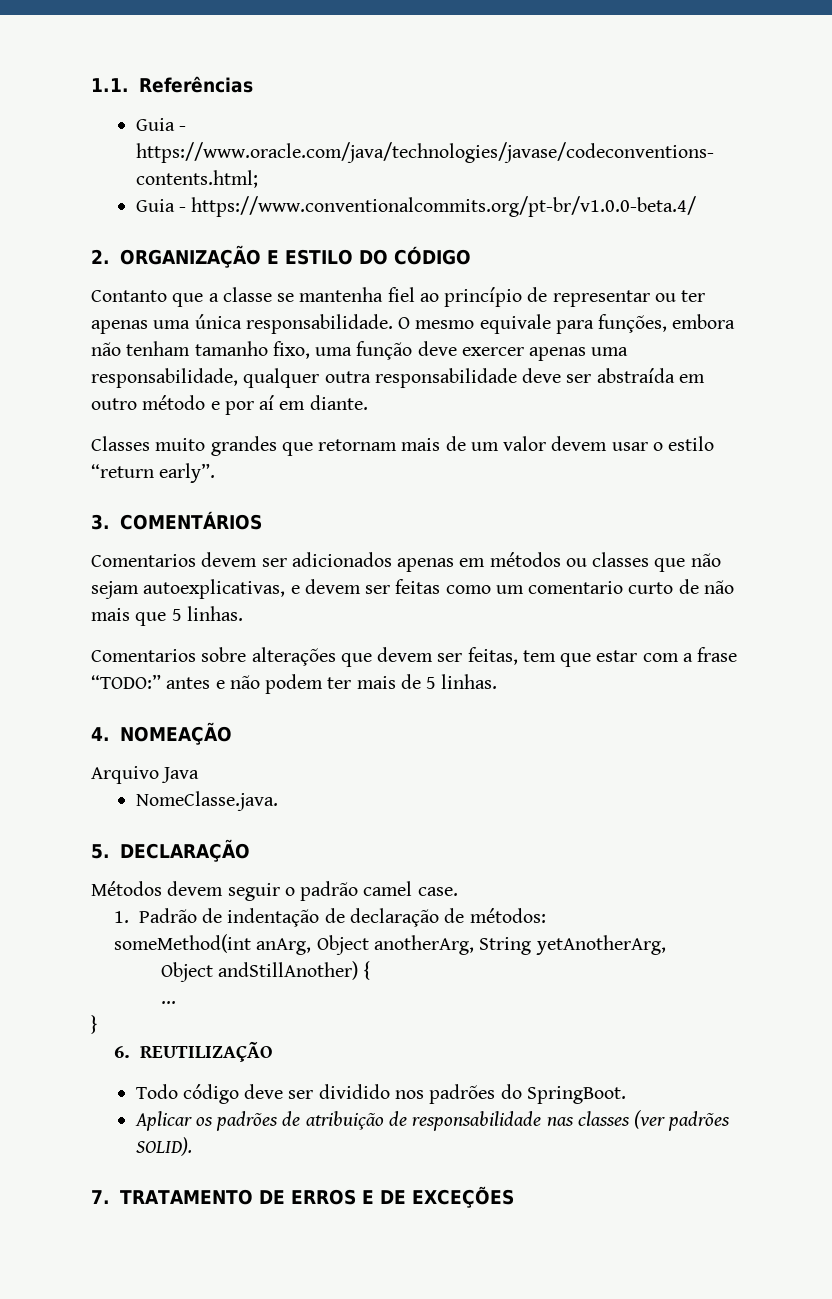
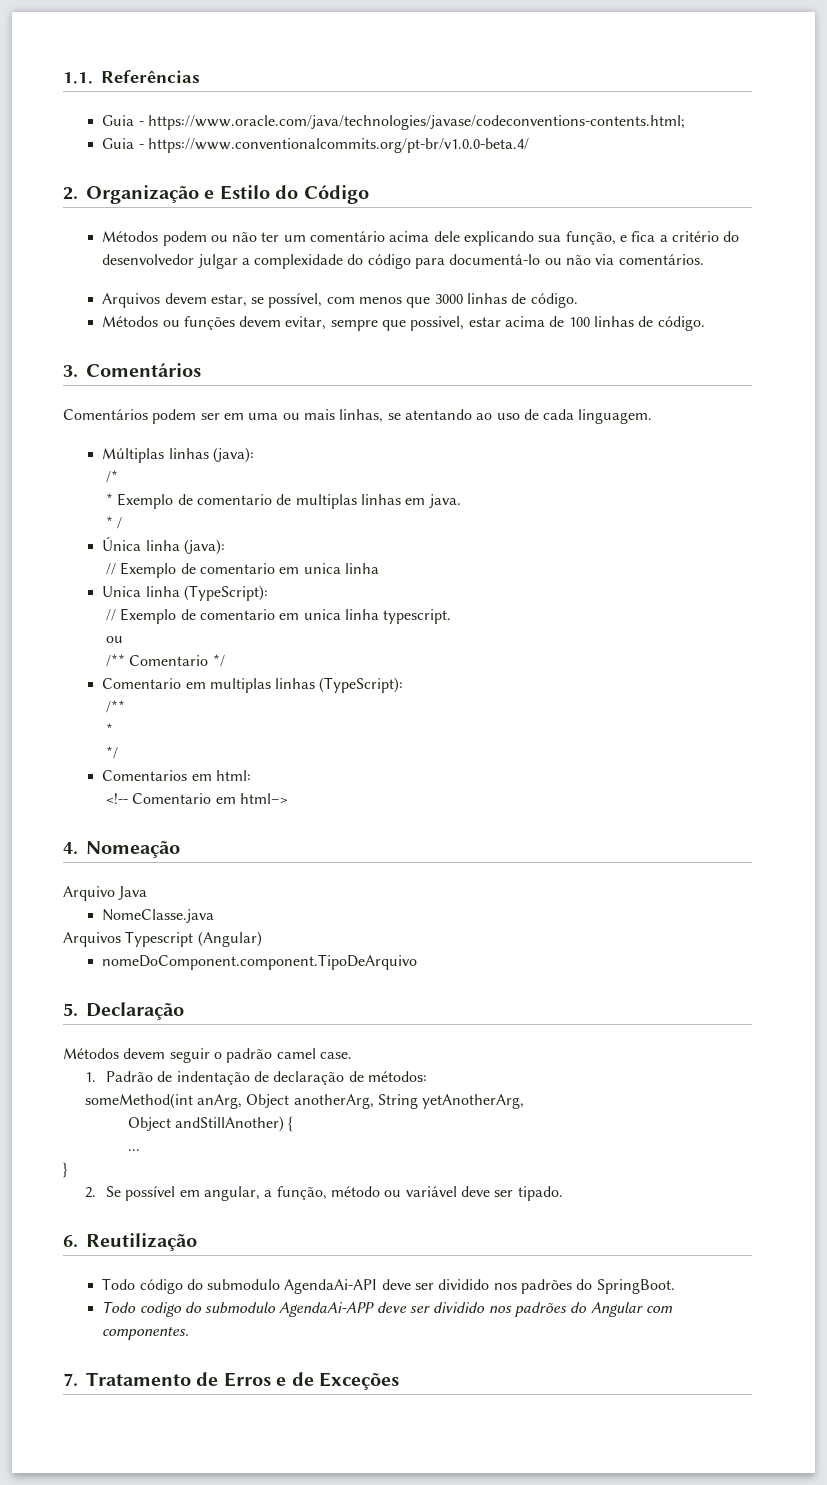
[119,245,471,268] [91,287,706,307] [91,314,736,334] [91,341,629,361] [91,368,705,388] [91,395,368,415] [91,436,715,456] [91,463,216,483] [91,511,262,530] [91,552,721,572] [91,579,734,599] [91,606,243,626] [91,647,738,667] [91,674,498,694] ORGANIZAÇÃO E ESTILO DO CÓDIGO // Contanto que a classe se mantenha fiel ao princípio de representar ou ter apenas uma única responsabilidade. O mesmo equivale para funções, embora não tenham tamanho fixo, uma função deve exercer apenas uma responsabilidade, qualquer outra responsabilidade deve ser abstraída em outro método e por aí em diante. // Classes muito grandes que retornam mais de um valor devem usar o estilo “return early”. // 3. COMENTÁRIOS // Comentarios devem ser adicionados apenas em métodos ou classes que não sejam autoexplicativas, e devem ser feitas como um comentario curto de não mais que 5 linhas. // Comentarios sobre alterações que devem ser feitas, tem que estar com a frase “TODO:” antes e não podem ter mais de 5 linhas. -> [86,185,369,204] [102,231,740,246] [102,254,704,269] [102,293,578,308] [102,316,705,331] [63,363,201,377] [63,409,653,424] [102,447,254,463] [106,470,119,483] [106,493,461,509] [106,516,123,529] [102,537,225,555] [106,562,380,578] [102,585,268,601] [106,608,452,624] [106,636,124,643] [106,654,225,667] [102,677,404,693] [106,700,126,713] [106,723,114,735] [106,746,119,759] [102,770,251,781] [106,793,289,804] Organização e Estilo do Código // Métodos podem ou não ter um comentário acima dele explicando sua função, e fica a critério do desenvolvedor julgar a complexidade do código para documentá-lo ou não via comentários. // Arquivos devem estar, se possível, com menos que 3000 linhas de código. // Métodos ou funções devem evitar, sempre que possivel, estar acima de 100 linhas de código. // 3. Comentários // Comentários podem ser em uma ou mais linhas, se atentando ao uso de cada linguagem. // Múltiplas linhas (java): // /* // * Exemplo de comentario de multiplas linhas em java. // * / // Única linha (java): // // Exemplo de comentario em unica linha // Unica linha (TypeScript): // // Exemplo de comentario em unica linha typescript. // ou // /** Comentario */ // Comentario em multiplas linhas (TypeScript): // /** // * // */ // Comentarios em html: // <!-- Comentario em html–>
[119,722,232,745] NOMEAÇÃO -> [86,841,180,858] Nomeação
[135,791,278,811] NomeClasse.java. -> [102,909,215,923] [63,931,262,947] [102,954,418,970] NomeClasse.java // Arquivos Typescript (Angular) // nomeDoComponent.component.TipoDeArquivo
[119,839,250,862] DECLARAÇÃO -> [86,1002,184,1020] Declaração
[114,1041,273,1062] 6. REUTILIZAÇÃO -> [84,1186,563,1201] [63,1233,197,1251] 2. Se possível em angular, a função, método ou variável deve ser tipado. // 6. Reutilização
(239, 1094) none -> [186,1279,378,1294] do submodulo AgendaAi-API
[134,1110,731,1131] [135,1137,192,1156] [91,1186,514,1208] Aplicar os padrões de atribuição de responsabilidade nas classes (ver padrões SOLID). // 7. TRATAMENTO DE ERROS E DE EXCEÇÕES -> [102,1301,674,1317] [102,1327,190,1340] [63,1372,399,1390] Todo codigo do submodulo AgendaAi-APP deve ser dividido nos padrões do Angular com componentes. // 7. Tratamento de Erros e de Exceções

